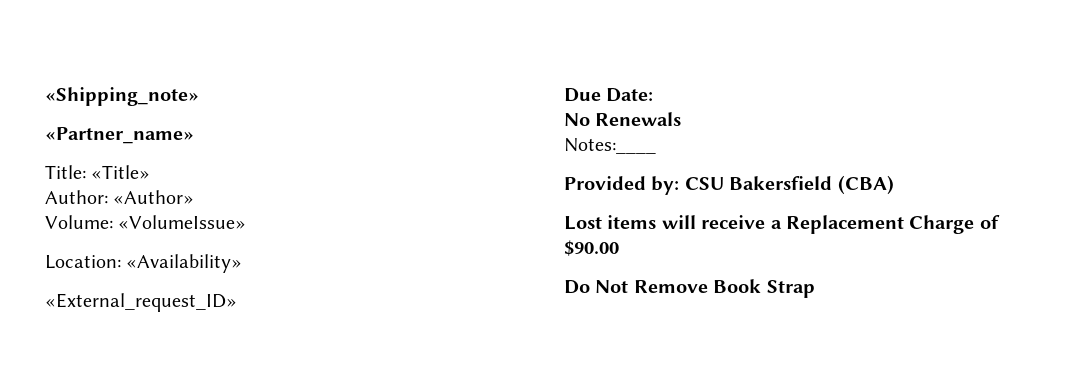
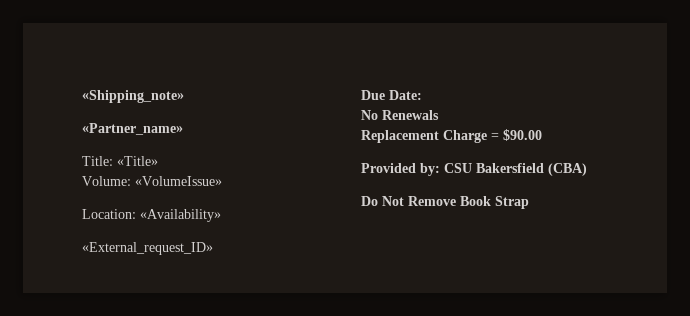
[45,190,195,204] // Author: «Author» -> (158, 161) none
[564,138,656,154] Notes:____ -> [361,129,542,143] Replacement Charge = $90.00
[564,215,1000,234] [564,240,619,256] // Lost items will receive a Replacement Charge of $90.00 -> (587, 169) none

